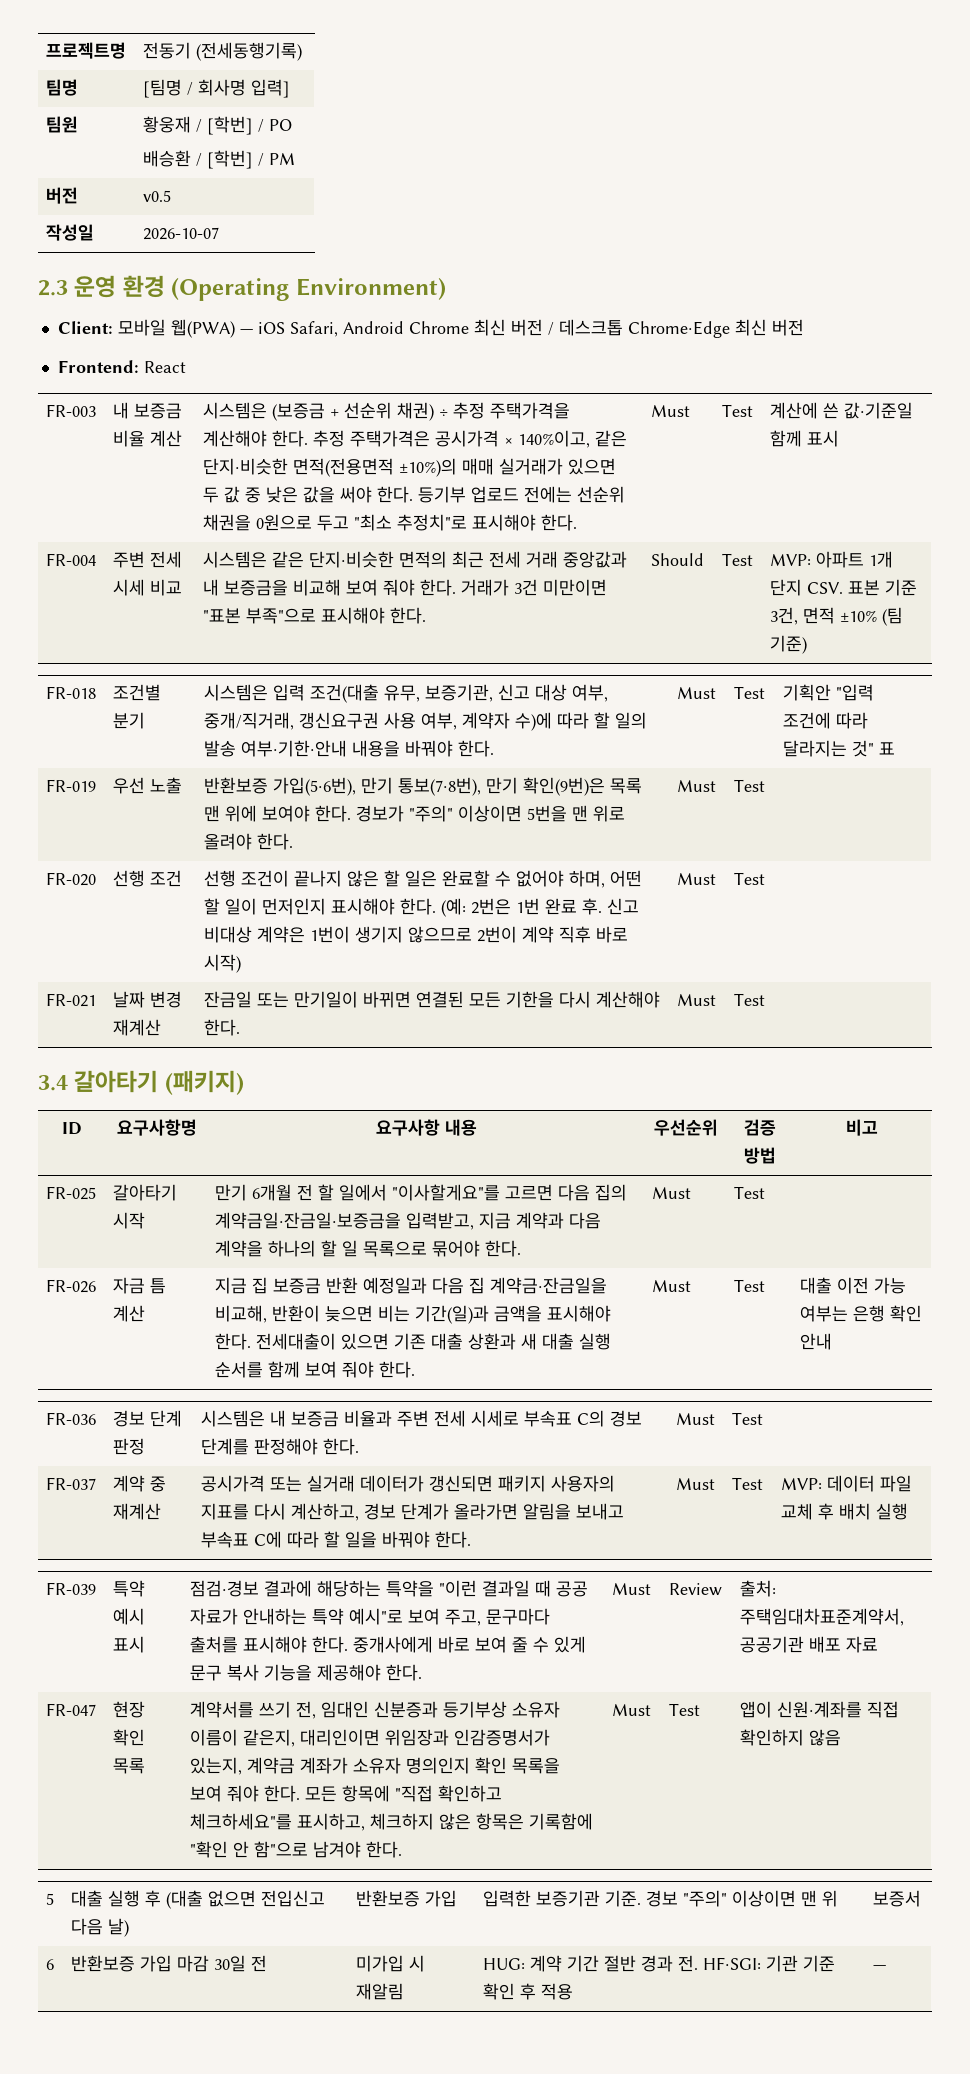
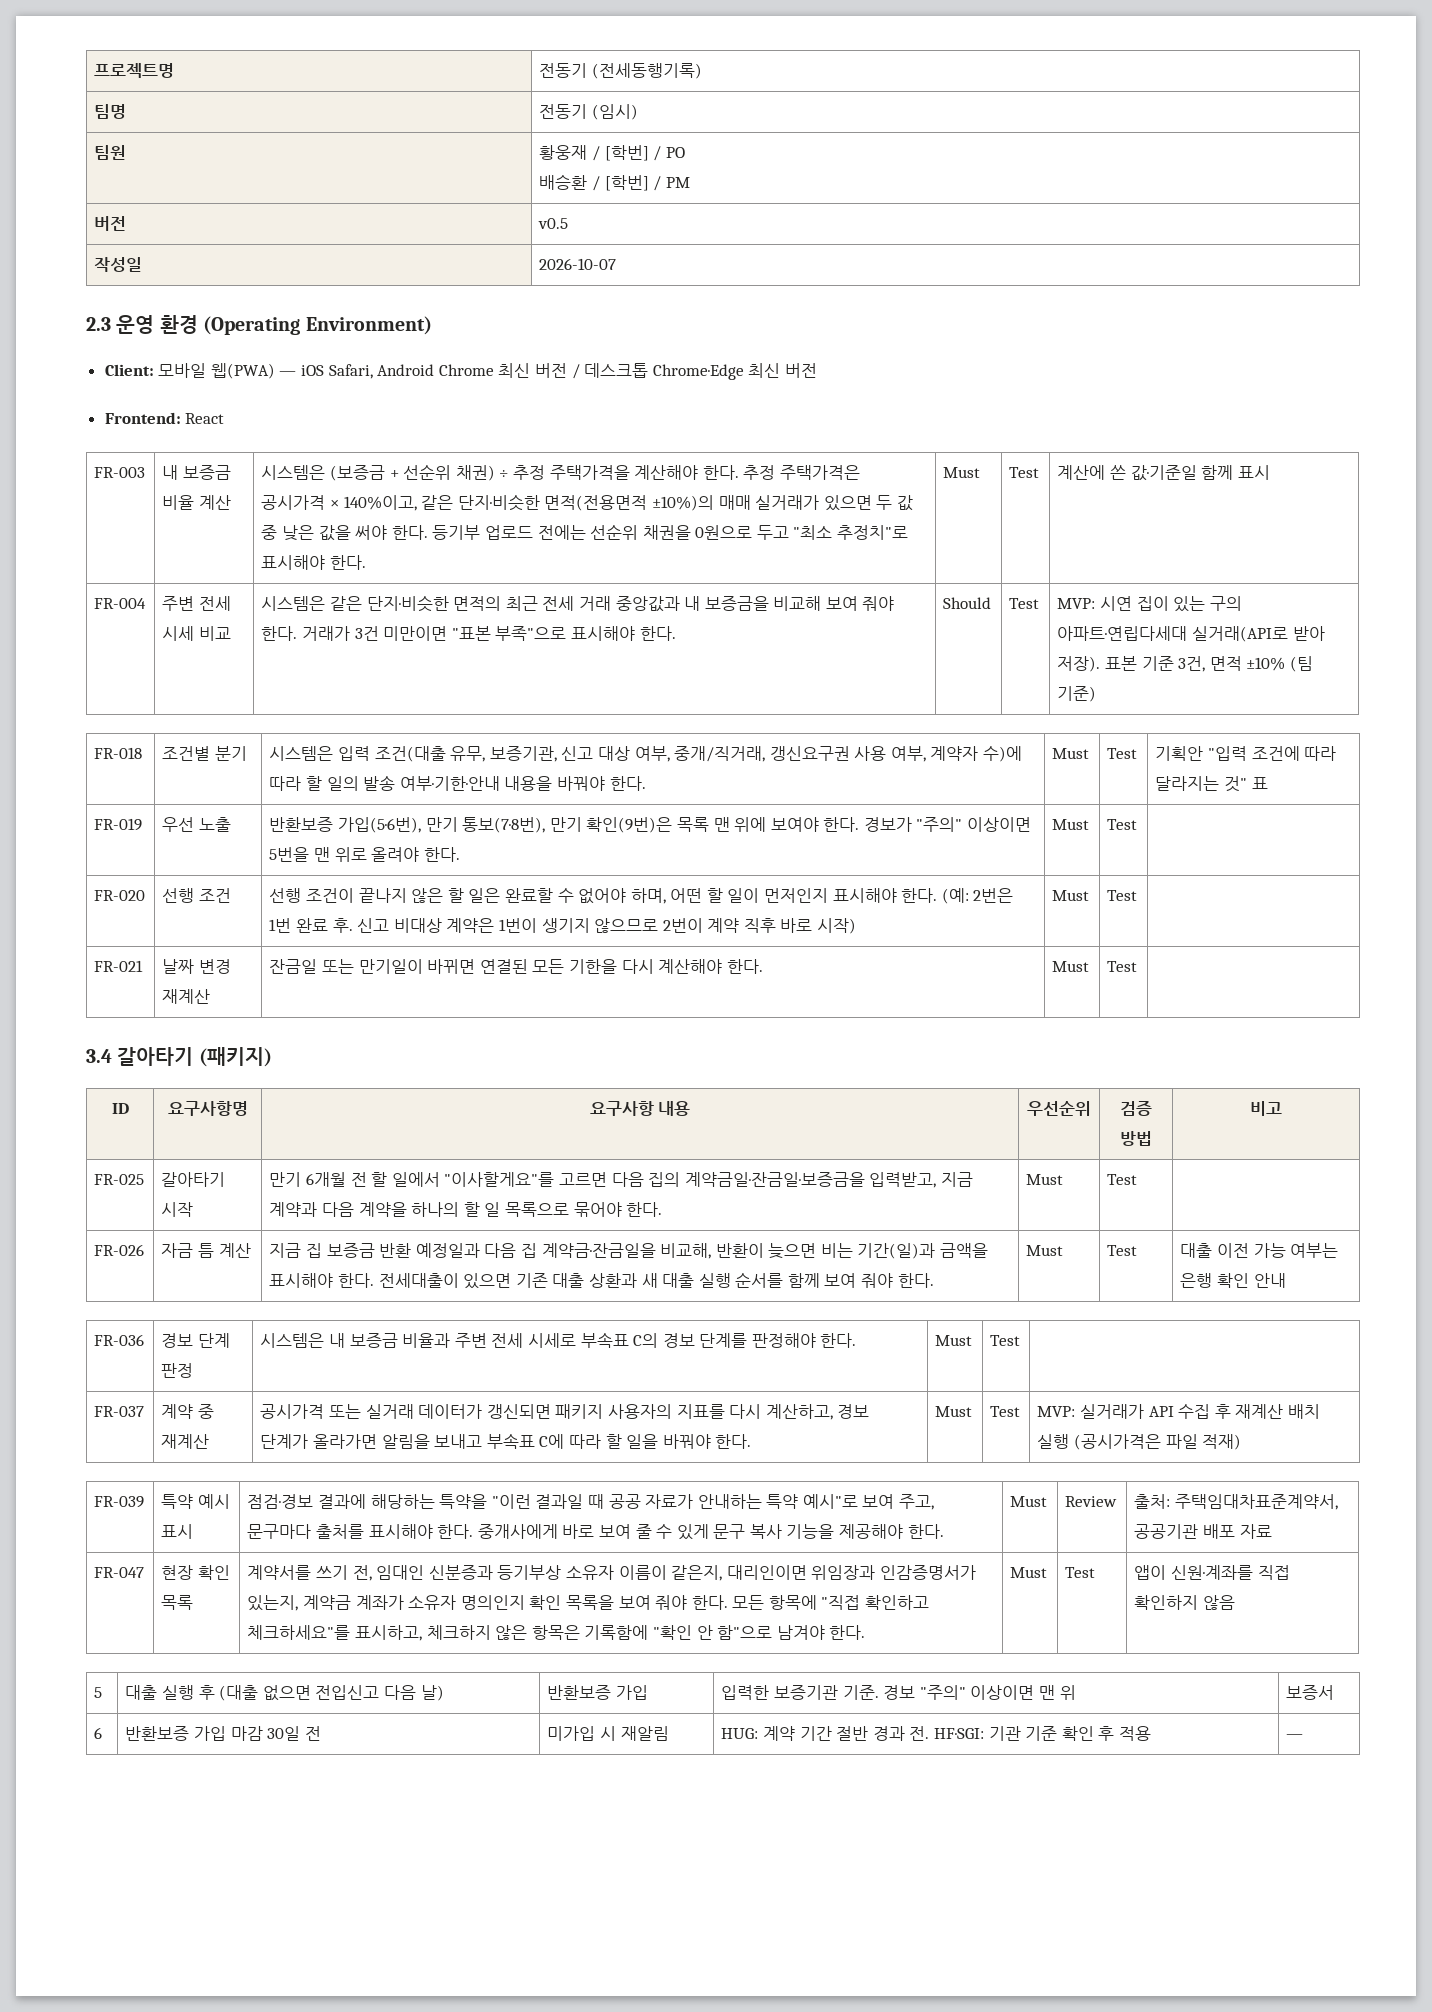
[143,79,291,98] [팀명 / 회사명 입력] -> [539,104,638,120] 전동기 (임시)
[816,551,894,568] [770,579,844,596] 아파트 1개 단지 CSV. -> [1099,596,1242,612] [1057,626,1325,642] [1057,656,1101,672] 시연 집이 있는 구의 아파트·연립다세대 실거래(API로 받아 저장).
[827,1475,913,1492] [781,1503,835,1520] 데이터 파일 교체 후 -> [1079,1404,1284,1419] 실거래가 API 수집 후 재계산
(909, 1511) none -> [1073,1434,1242,1450] (공시가격은 파일 적재)

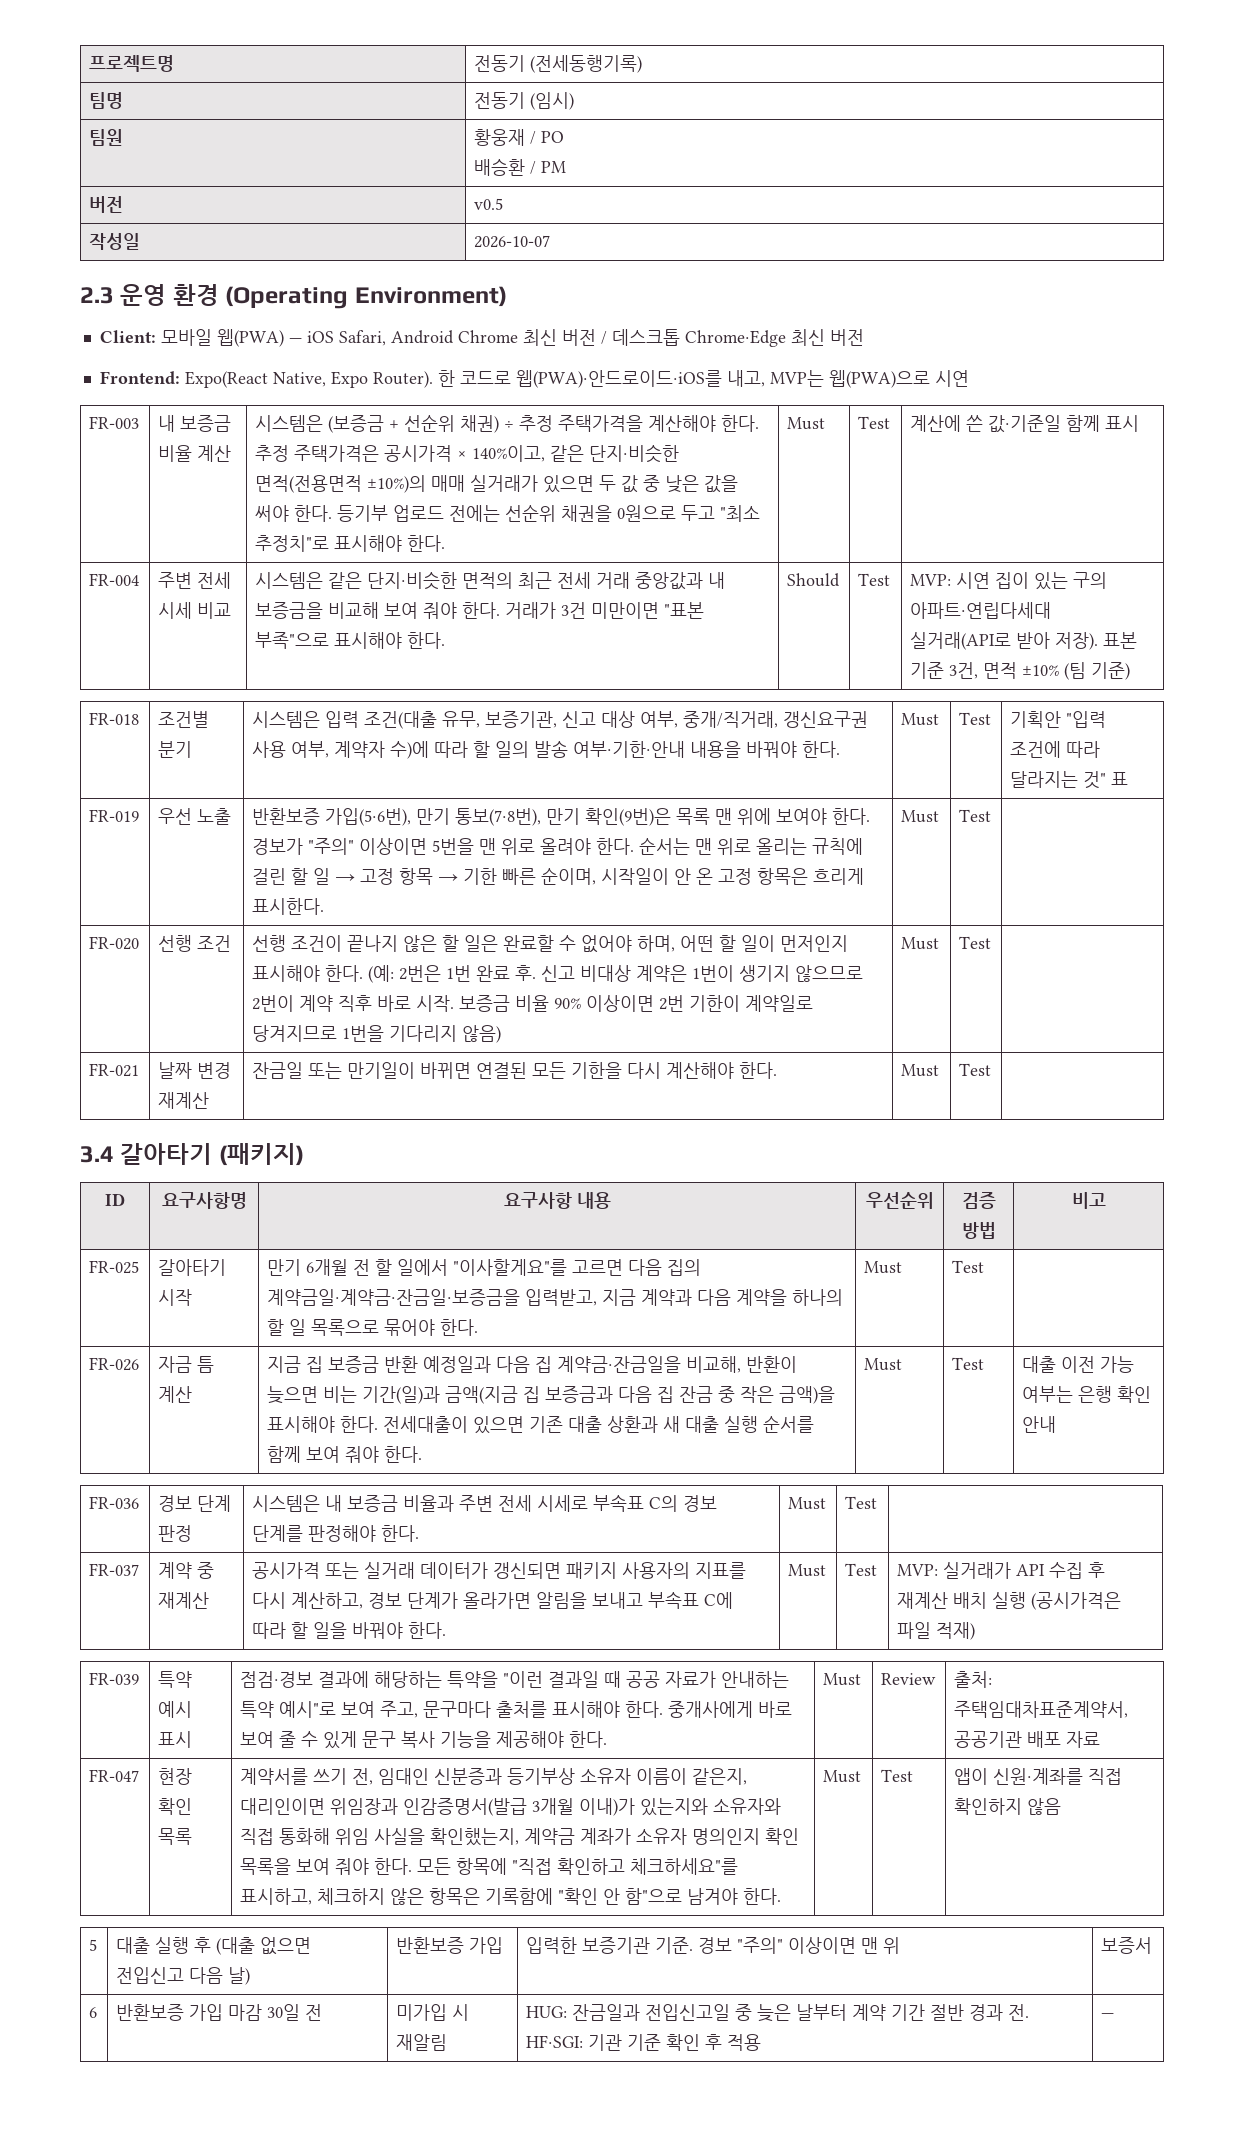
[604,145,662,161] [학번] / -> (537, 137) none
[604,175,662,191] [학번] / -> (537, 167) none
[185,413,225,424] React -> [184,370,969,388] Expo(React Native, Expo Router). 한 코드로 웹(PWA)·안드로이드·iOS를 내고, MVP는 웹(PWA)으로 시연
(460, 854) none -> [639,837,864,855] [252,867,865,885] [252,898,325,915] 순서는 맨 위로 올리는 규칙에 걸린 할 일 → 고정 항목 → 기한 빠른 순이며, 시작일이 안 온 고정 항목은 흐리게 표시한다.
[817,918,857,934] 시작) -> [416,995,814,1012] [252,1025,502,1043] 시작. 보증금 비율 90% 이상이면 2번 기한이 계약일로 당겨지므로 1번을 기다리지 않음)
[684,1172,865,1187] 계약금일·잔금일·보증금을 -> [267,1289,521,1306] 계약금일·계약금·잔금일·보증금을
[940,1243,989,1258] 금액을 -> [445,1386,836,1404] 금액(지금 집 보증금과 다음 집 잔금 중 작은 금액)을
[879,1565,976,1580] [247,1595,299,1611] 인감증명서가 있는지, -> [403,1798,782,1816] [240,1828,520,1846] 인감증명서(발급 3개월 이내)가 있는지와 소유자와 직접 통화해 위임 사실을 확인했는지,
(759, 1733) none -> [572,2004,848,2022] 잔금일과 전입신고일 중 늦은 날부터

